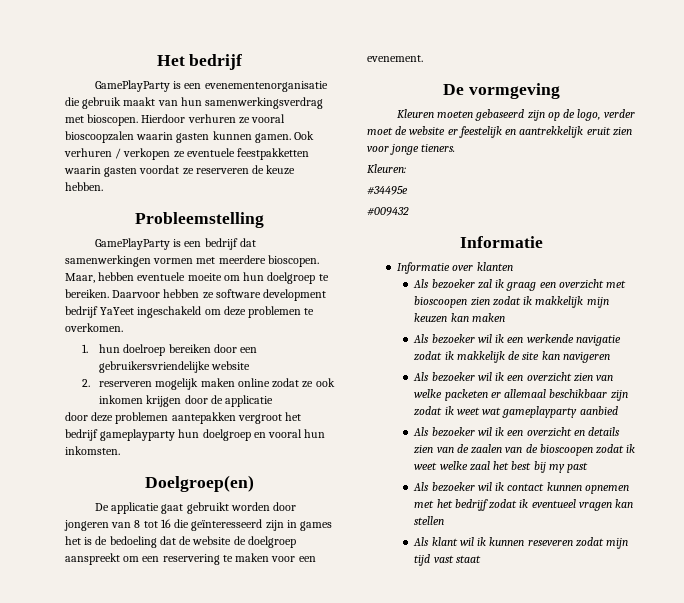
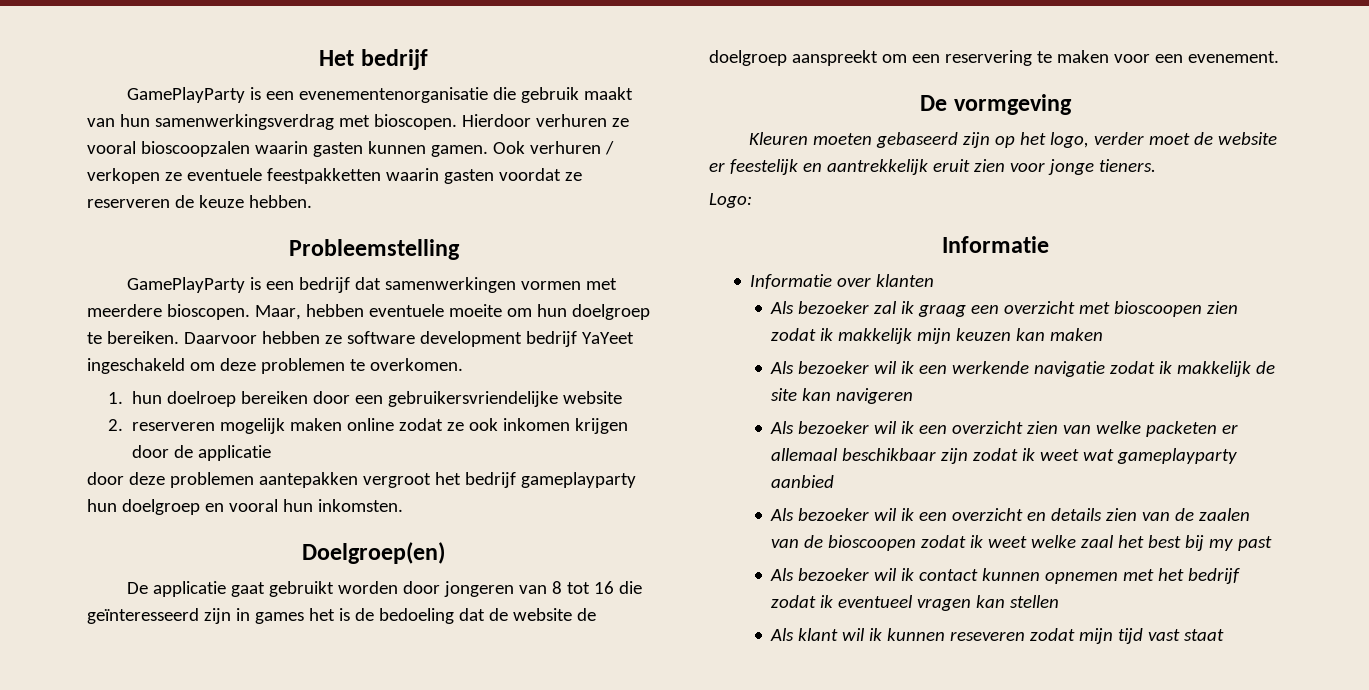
[563,109,576,118] de -> [1020,132,1047,145] het
[367,164,406,173] [367,186,408,195] [367,207,409,216] Kleuren: // #34495e // #009432 -> [709,193,752,208] Logo:

